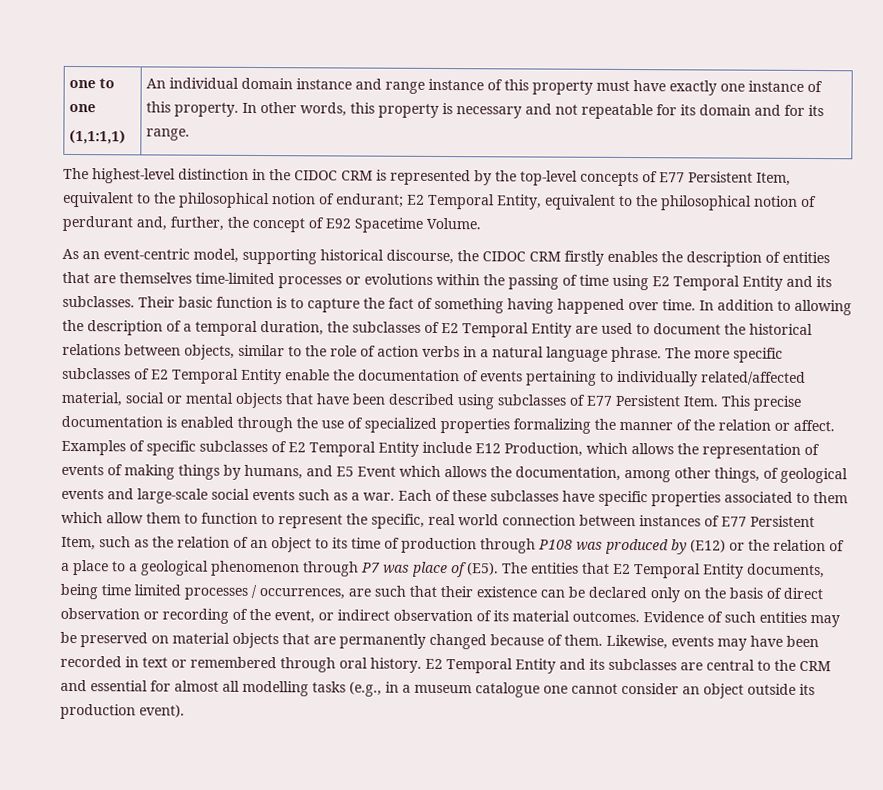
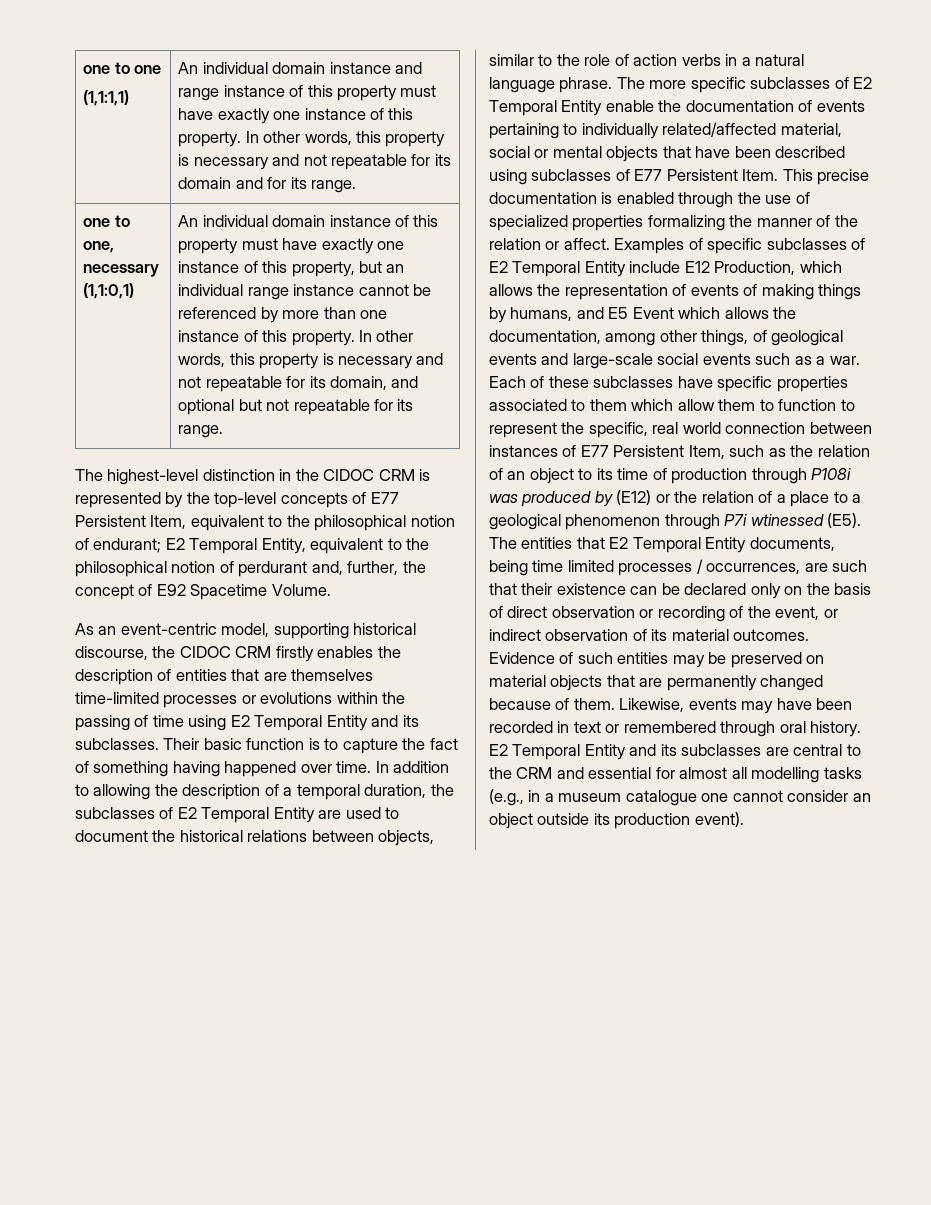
(190, 134) none -> [83,215,130,227] [83,241,115,253] [83,264,160,277] [83,283,135,299] [178,215,439,227] [178,238,404,254] [178,261,405,277] [178,284,431,300] [178,307,387,323] [178,330,414,346] [178,353,444,369] [178,376,419,392] [178,399,414,415] [178,425,224,438] // one to one, necessary (1,1:0,1) | An individual domain instance of this property must have exactly one instance of this property, but an individual range instance cannot be referenced by more than one instance of this property. In other words, this property is necessary and not repeatable for its domain, and optional but not repeatable for its range.
[538,539,573,550] P108 -> [811,468,852,480] P108i
[361,561,467,578] P7 was place of -> [724,514,824,526] P7i wtinessed

